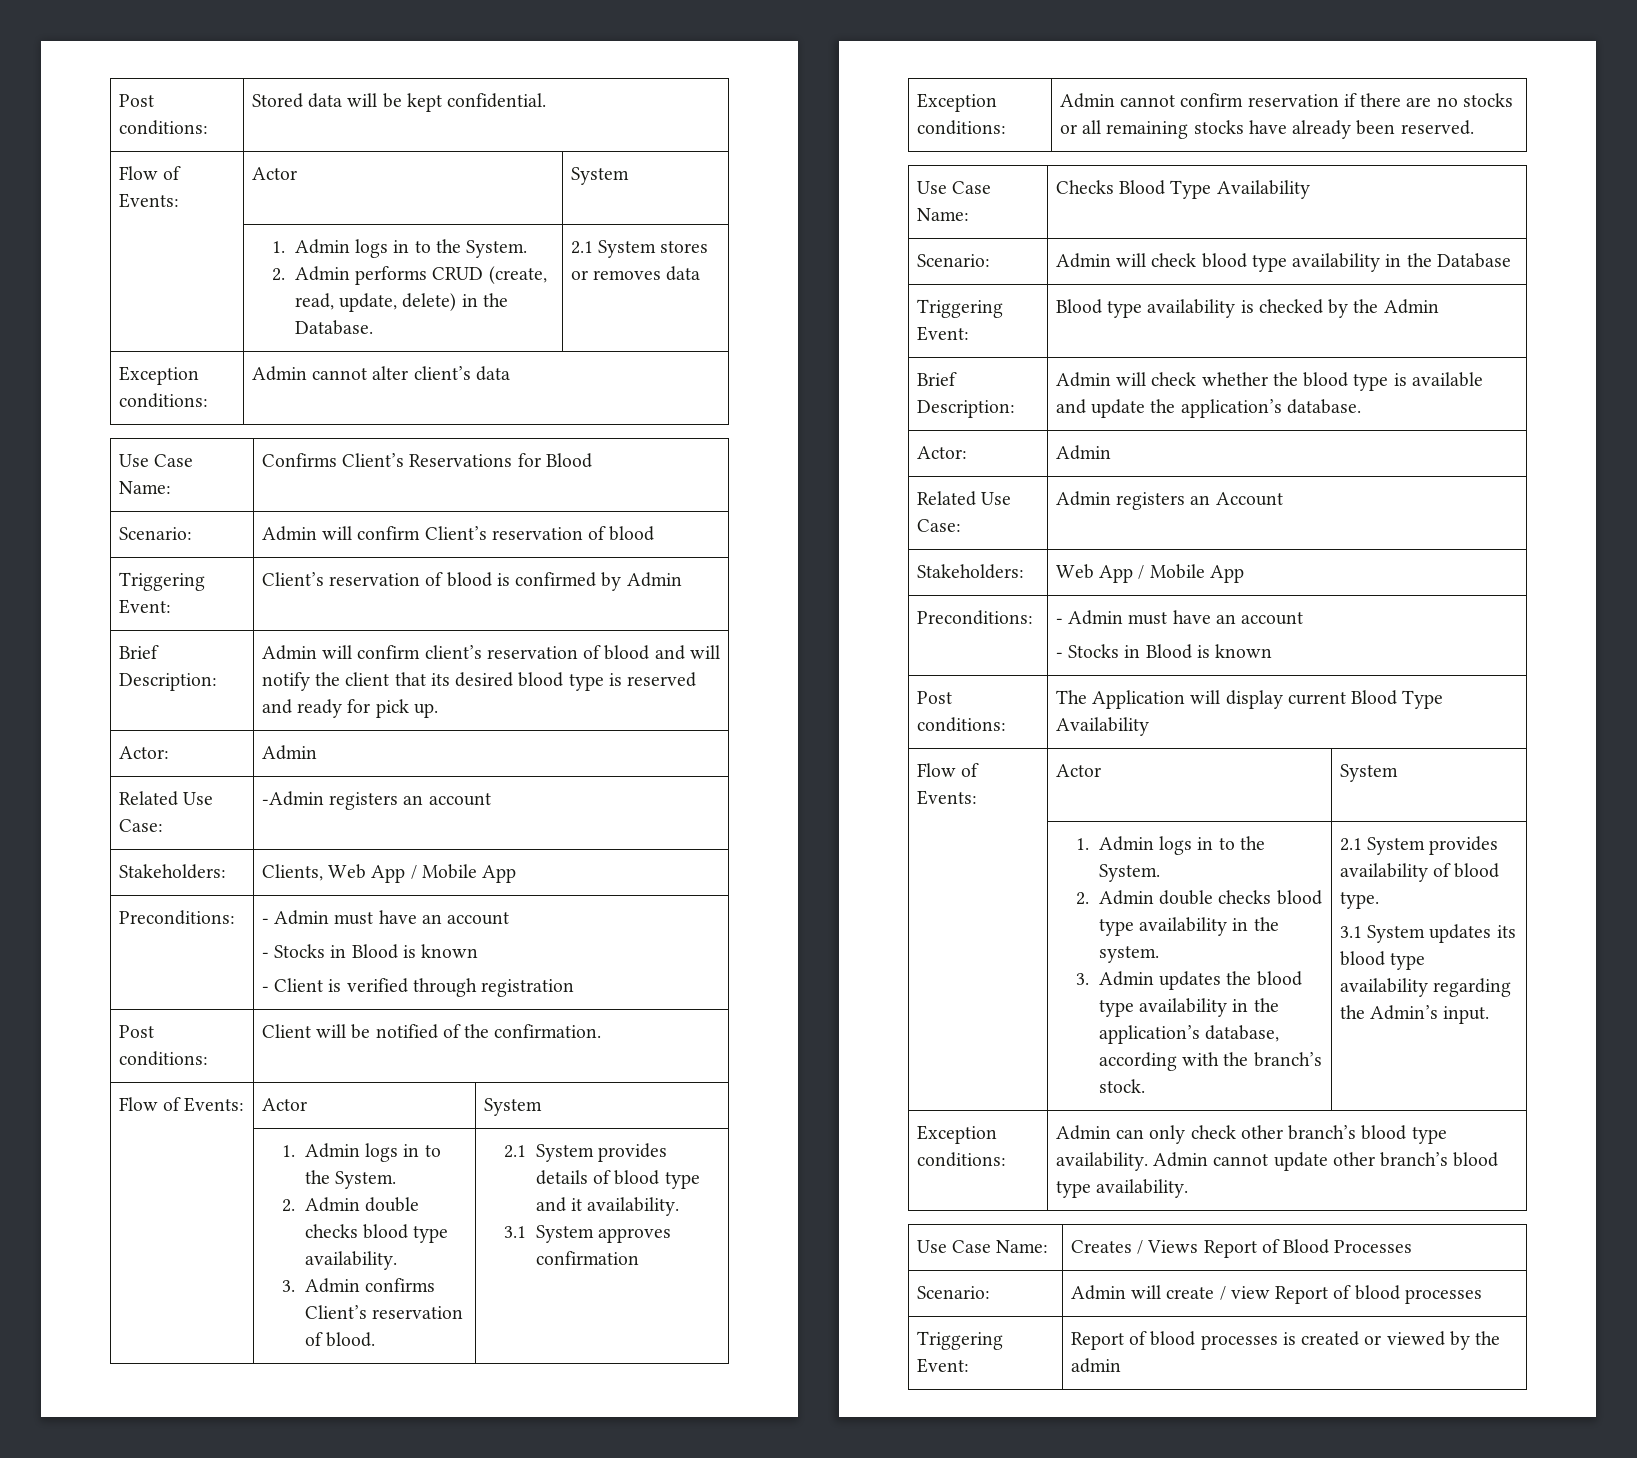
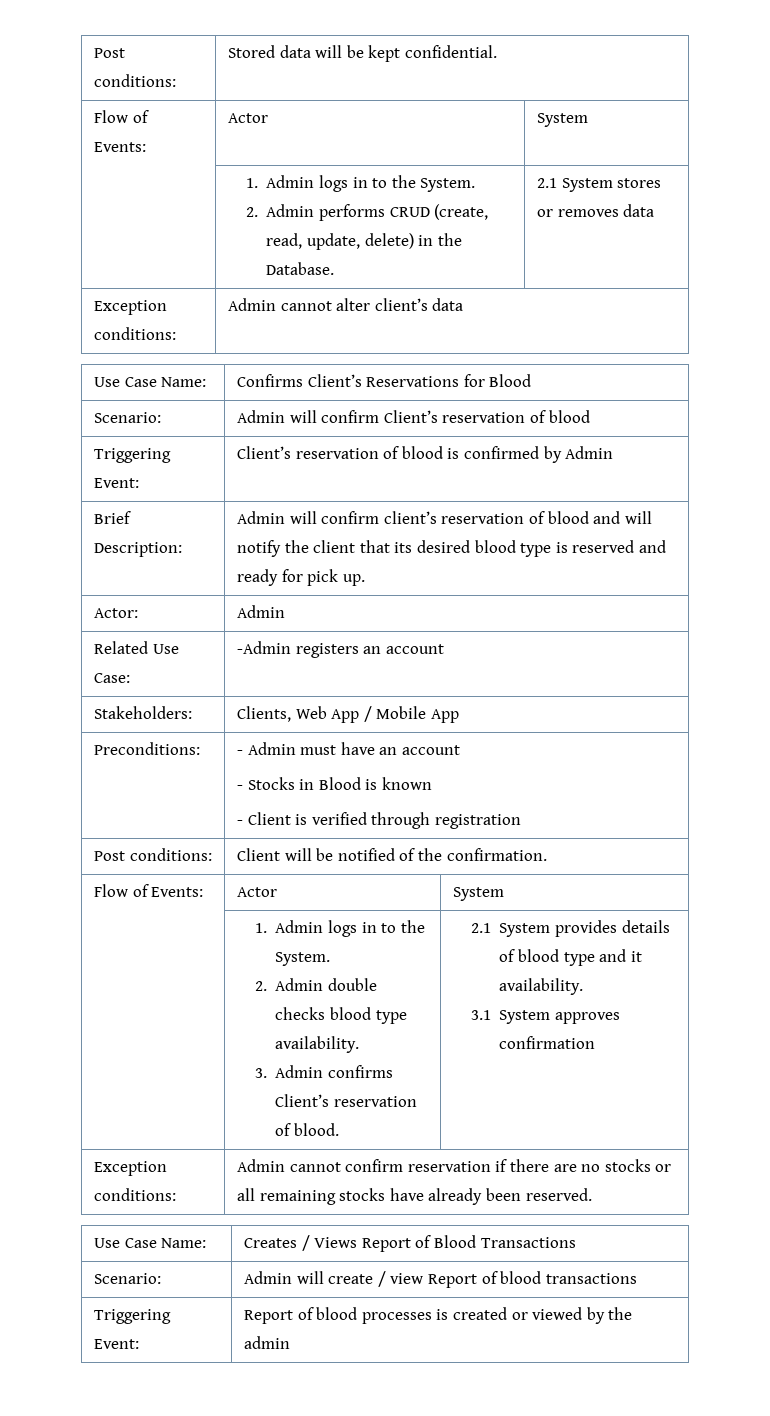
[916,181,992,194] [916,208,969,221] [1055,180,1310,199] [916,254,990,267] [1055,253,1511,272] [916,299,1003,318] [916,326,969,341] [1055,299,1439,318] [916,372,957,386] [916,400,1015,418] [1055,372,1483,391] [1055,399,1361,418] [916,446,967,459] [1055,445,1111,460] [916,491,1012,506] [916,519,961,532] [1055,491,1283,510] [916,564,1024,579] [1055,564,1244,583] [916,610,1033,625] [1055,610,1304,625] [1055,644,1273,659] [916,691,952,704] [916,717,1006,732] [1055,690,1444,709] [1055,717,1149,736] [916,763,980,777] [916,790,977,805] [1055,764,1101,777] [1339,764,1398,782] [1076,836,1265,855] [1098,864,1160,882] [1076,890,1322,905] [1098,917,1279,936] [1098,946,1159,963] [1076,971,1302,990] [1098,998,1279,1017] [1098,1025,1280,1044] [1098,1052,1322,1071] [1098,1079,1145,1093] [1339,836,1499,855] [1339,863,1500,882] [1339,892,1379,909] [1339,924,1516,943] [1339,951,1426,970] [1339,978,1512,997] [1339,1005,1490,1024] [916,1125,997,1144] [916,1152,1006,1167] [1055,1125,1447,1144] [1055,1152,1499,1171] [1055,1179,1189,1198] // Use Case Name: | Checks Blood Type Availability // Scenario: | Admin will check blood type availability in the Database // Triggering Event: | Blood type availability is checked by the Admin // Brief Description: | Admin will check whether the blood type is available and update the application’s database. // Actor: | Admin // Related Use Case: | Admin registers an Account // Stakeholders: | Web App / Mobile App // Preconditions: | - Admin must have an account // - Stocks in Blood is known // Post conditions: | The Application will display current Blood Type Availability // Flow of Events: | Actor | System // | 1. Admin logs in to the System. // 2. Admin double checks blood type availability in the system. // 3. Admin updates the blood type availability in the application’s database, according with the branch’s stock. | 2.1 System provides availability of blood type. // 3.1 System updates its blood type availability regarding the Admin’s input. // Exception conditions: | Admin can only check other branch’s blood type availability. Admin cannot update other branch’s blood type availability. -> (592, 1194) none
[1334,1240,1413,1253] Processes -> [480,1237,576,1248] Transactions
[1404,1289,1482,1304] processes -> [545,1273,637,1284] transactions

